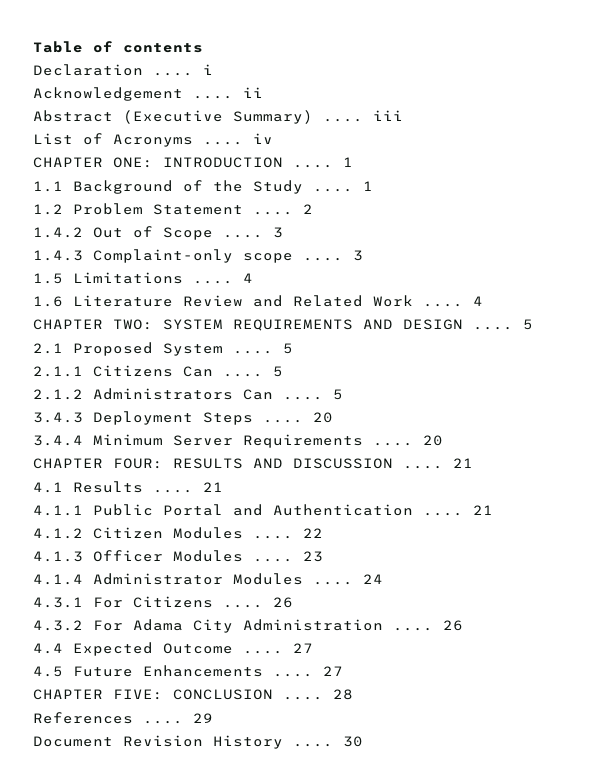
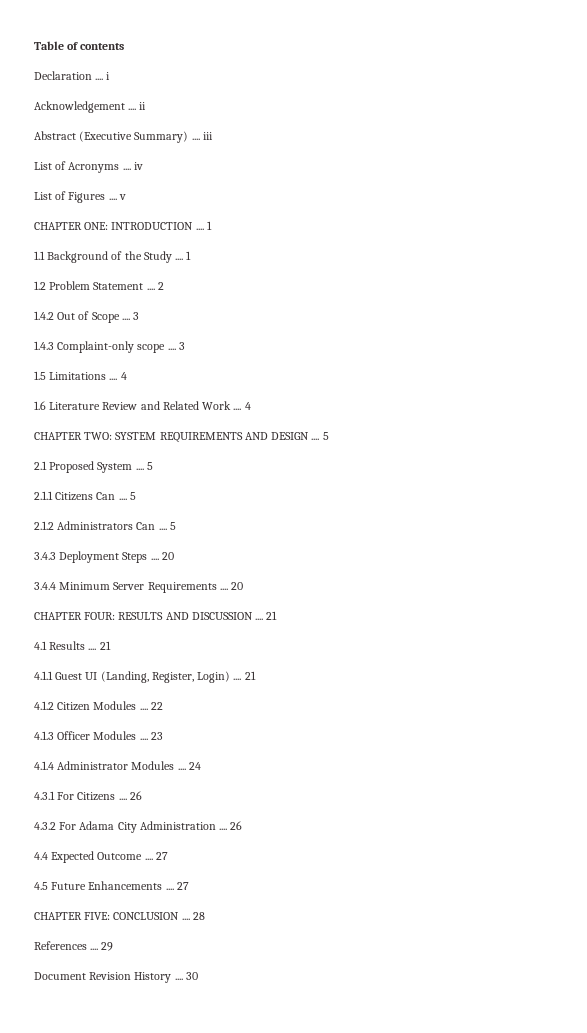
(273, 138) none -> [34,191,126,203] // List of Figures .... v
[93,504,413,516] Public Portal and Authentication -> [55,671,231,683] Guest UI (Landing, Register, Login)

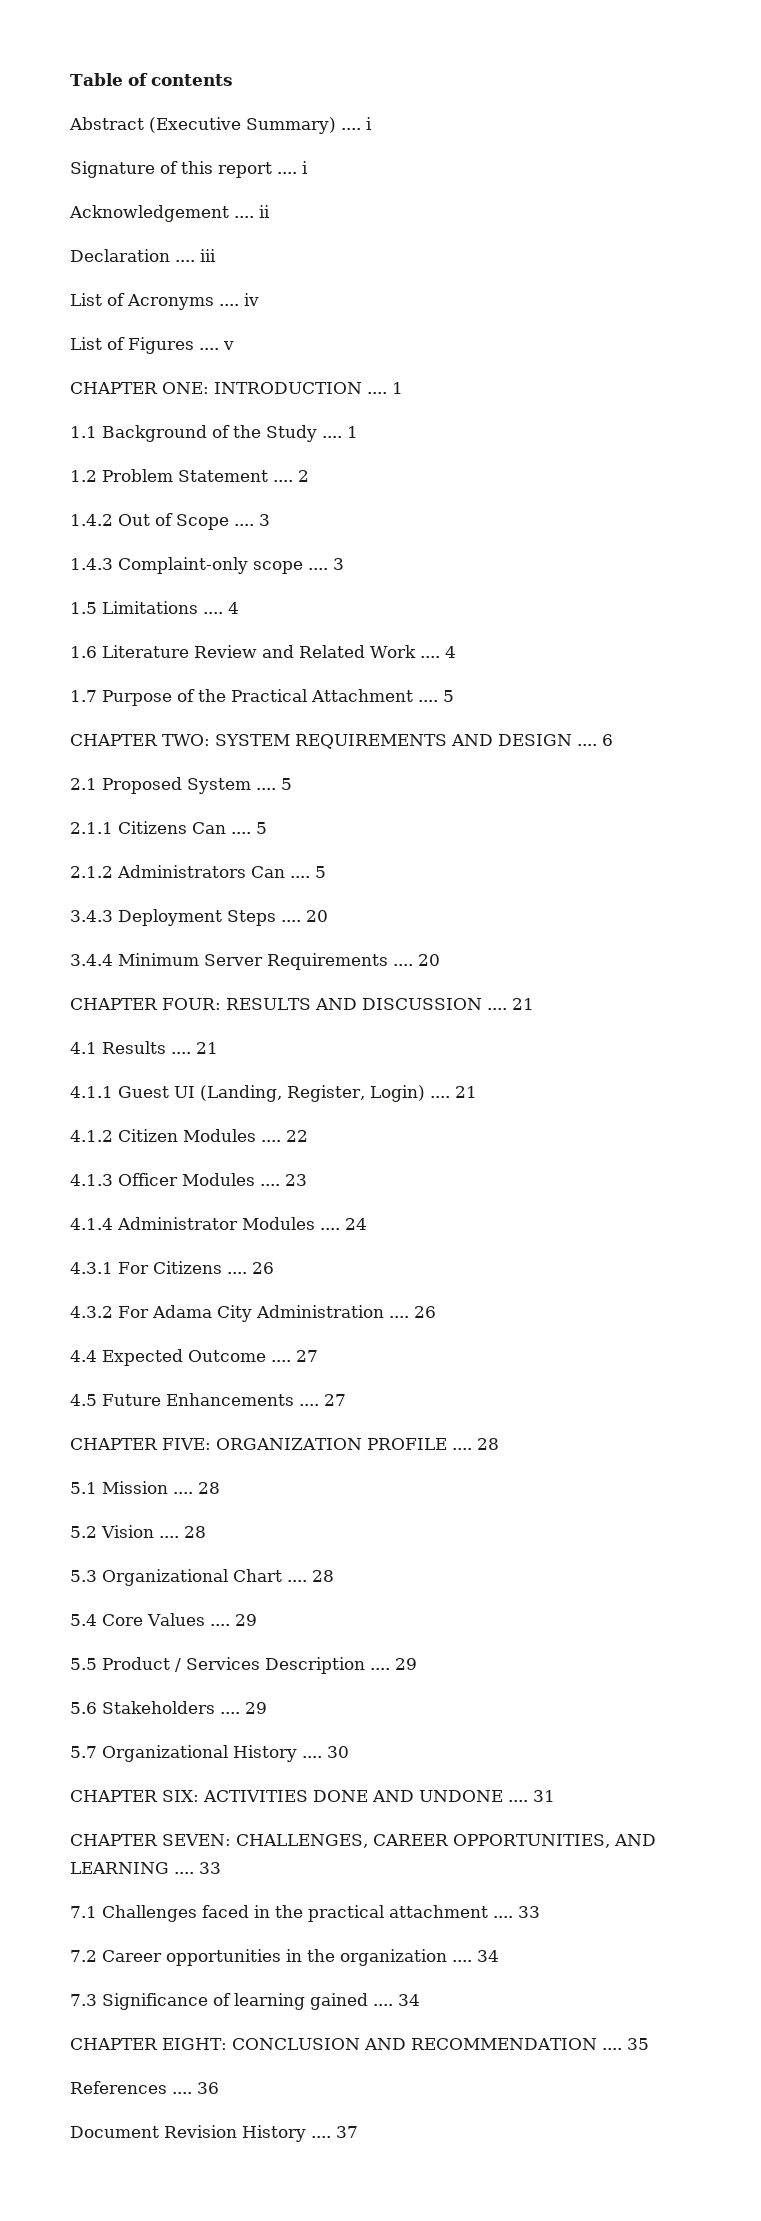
[34,71,92,80] Declaration -> [69,117,372,134] [70,161,272,178] Abstract (Executive Summary) .... i // Signature of this report
[34,131,189,143] Abstract (Executive Summary) -> [70,249,170,262] Declaration
(251, 406) none -> [70,689,454,706] // 1.7 Purpose of the Practical Attachment .... 5
[322,432,329,440] 5 -> [602,734,613,746] 6
[113,912,205,920] CONCLUSION .... 28 -> [216,1438,499,1450] [70,1481,220,1494] [70,1525,206,1538] [70,1569,334,1586] [70,1613,257,1626] [70,1657,417,1674] [70,1701,267,1714] [70,1745,349,1762] [70,1790,555,1802] [70,1834,656,1848] [70,1862,221,1874] [70,1905,540,1922] [70,1949,499,1966] [70,1993,420,2010] [70,2038,649,2050] ORGANIZATION PROFILE .... 28 // 5.1 Mission .... 28 // 5.2 Vision .... 28 // 5.3 Organizational Chart .... 28 // 5.4 Core Values .... 29 // 5.5 Product / Services Description .... 29 // 5.6 Stakeholders .... 29 // 5.7 Organizational History .... 30 // CHAPTER SIX: ACTIVITIES DONE AND UNDONE .... 31 // CHAPTER SEVEN: CHALLENGES, CAREER OPPORTUNITIES, AND LEARNING .... 33 // 7.1 Challenges faced in the practical attachment .... 33 // 7.2 Career opportunities in the organization .... 34 // 7.3 Significance of learning gained .... 34 // CHAPTER EIGHT: CONCLUSION AND RECOMMENDATION .... 35
[101,942,114,951] 29 -> [197,2082,219,2094] 36
[185,972,198,980] 30 -> [336,2126,358,2138] 37

